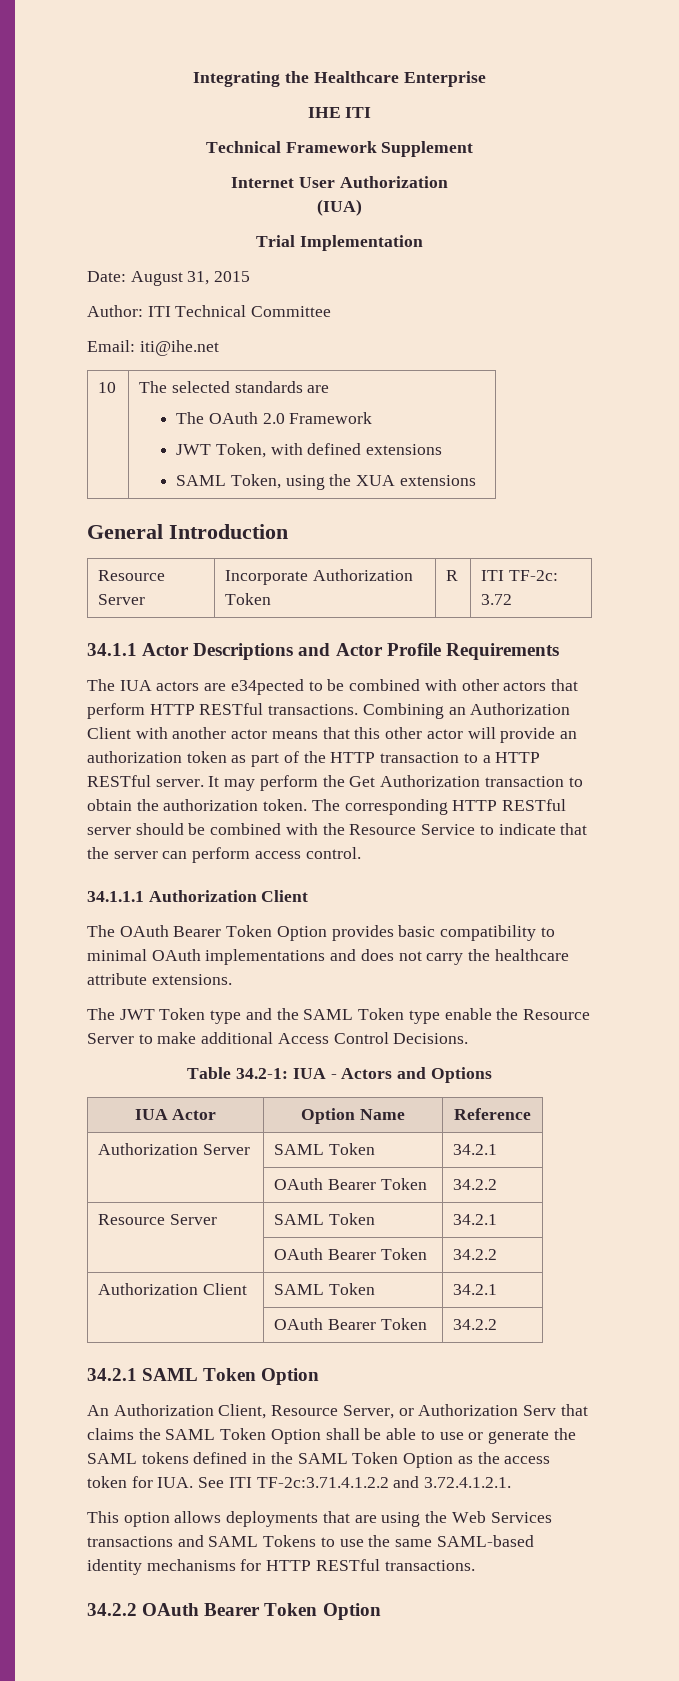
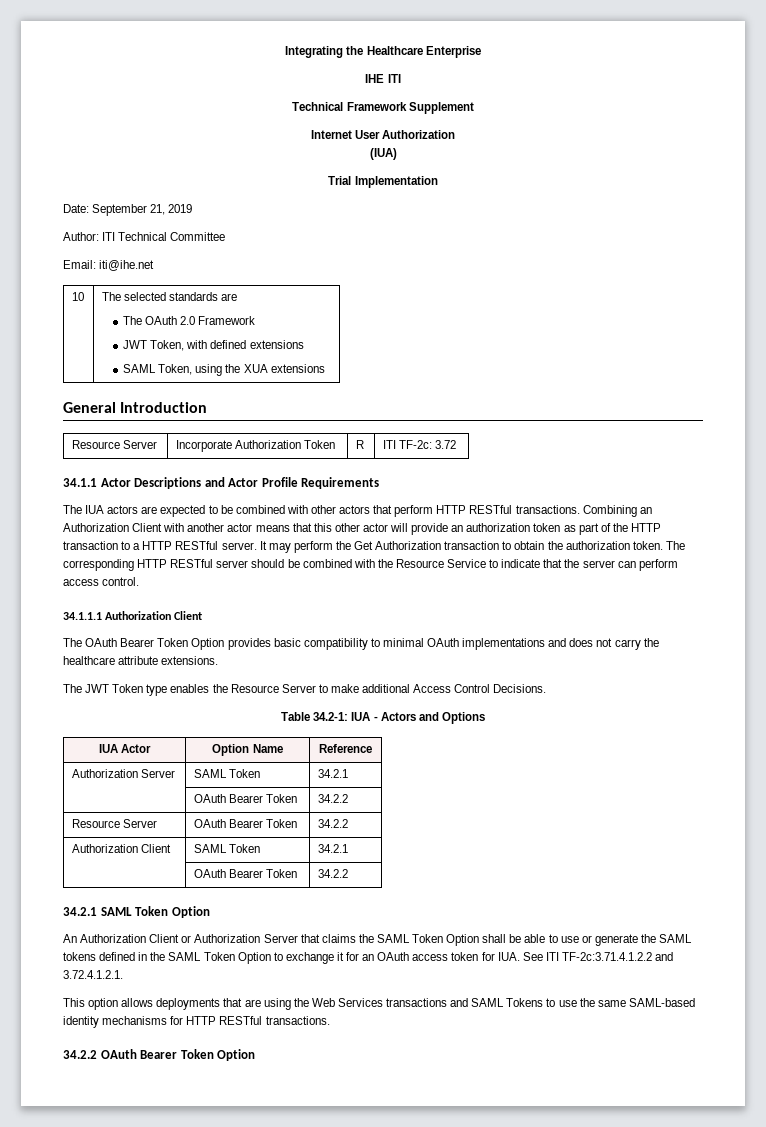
[130,271,251,286] August 31, 2015 -> [92,204,193,216] September 21, 2019
[230,679,304,695] e34pected -> [160,505,206,517] expected
[245,1008,492,1024] and the SAML Token type enable -> [170,684,210,693] enables
[274,1213,375,1225] [453,1214,498,1225] | SAML Token | 34.2.1 // -> (157, 823) none
[218,1404,394,1419] Client, Resource Server, -> [149,934,180,943] Client
[523,1405,557,1416] Serv -> [263,934,298,943] Server
[457,1452,500,1464] as the -> [273,952,410,964] to exchange it for an OAuth

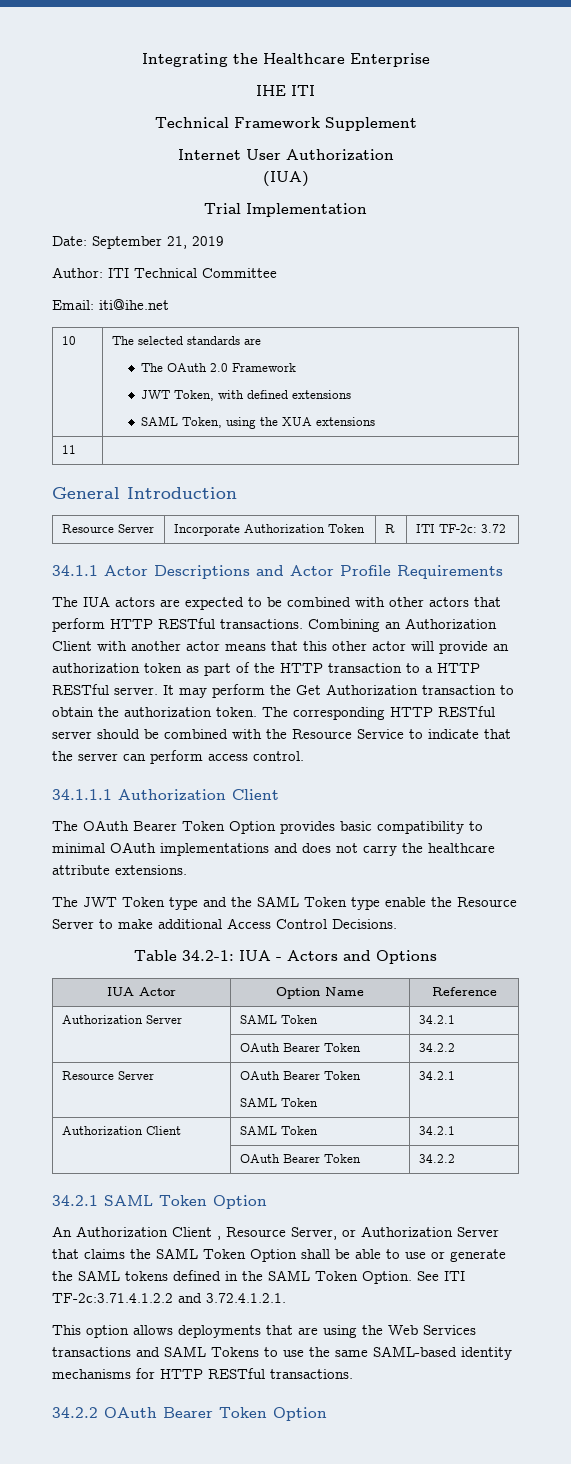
(325, 368) none -> [61,445,76,454] // 11 |
[170,684,210,693] enables -> [203,896,426,910] and the SAML Token type enable
[317,819,348,828] | 34.2.2 -> [239,1097,318,1107] [418,1071,455,1080] // SAML Token | 34.2.1
(180, 938) none -> [217,1227,337,1240] , Resource Server,
[237,952,520,964] Option to exchange it for an OAuth access token for IUA. -> [362,1271,412,1284] Option.

